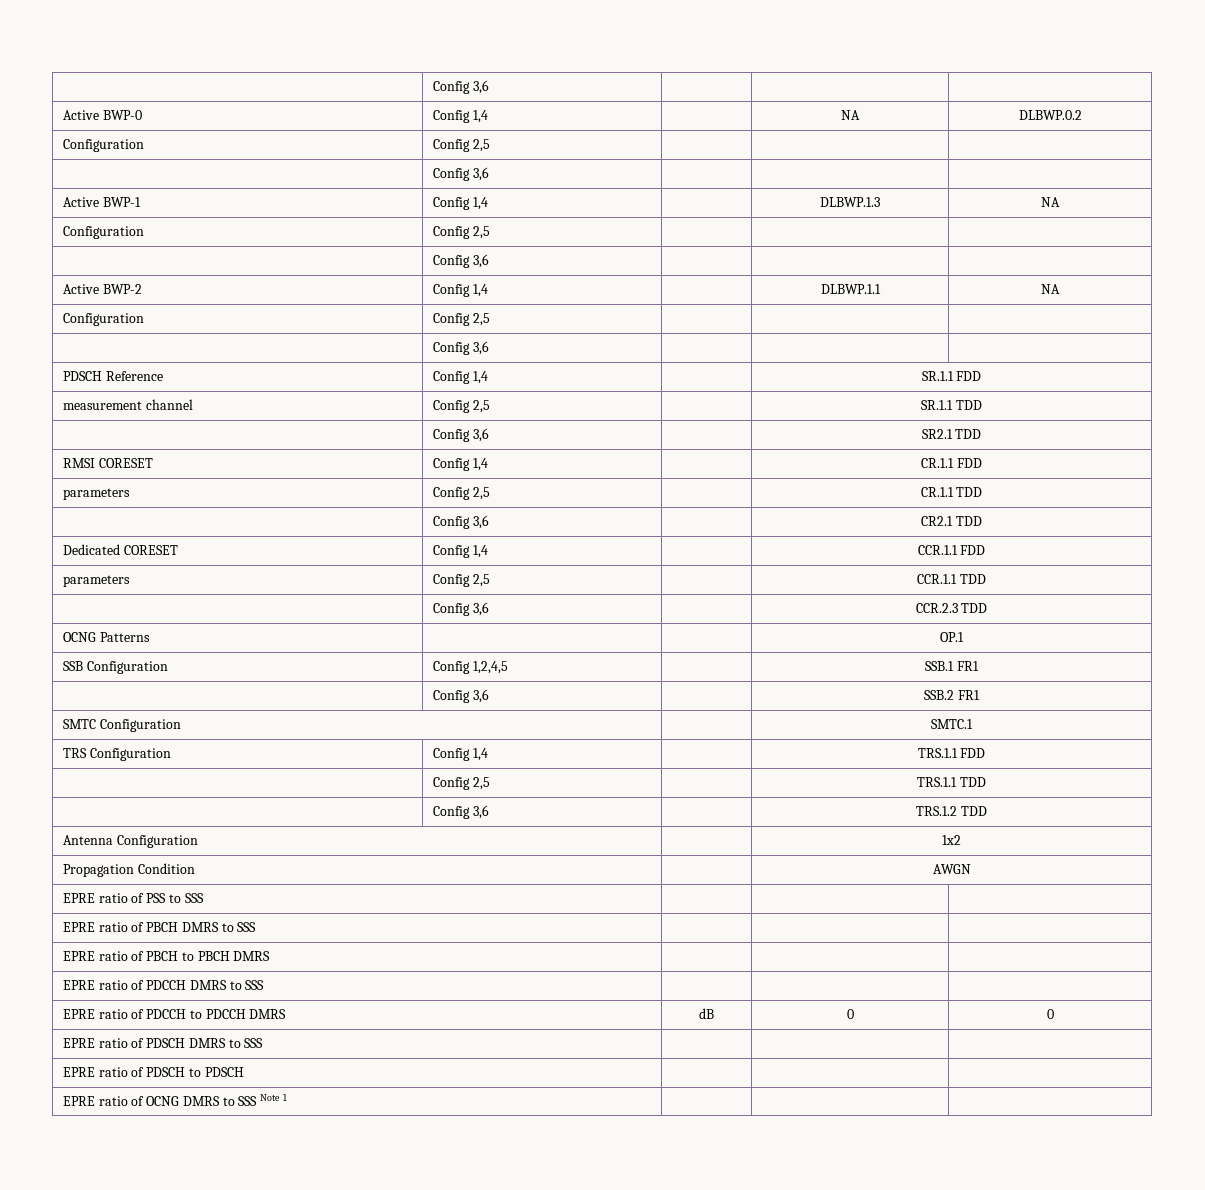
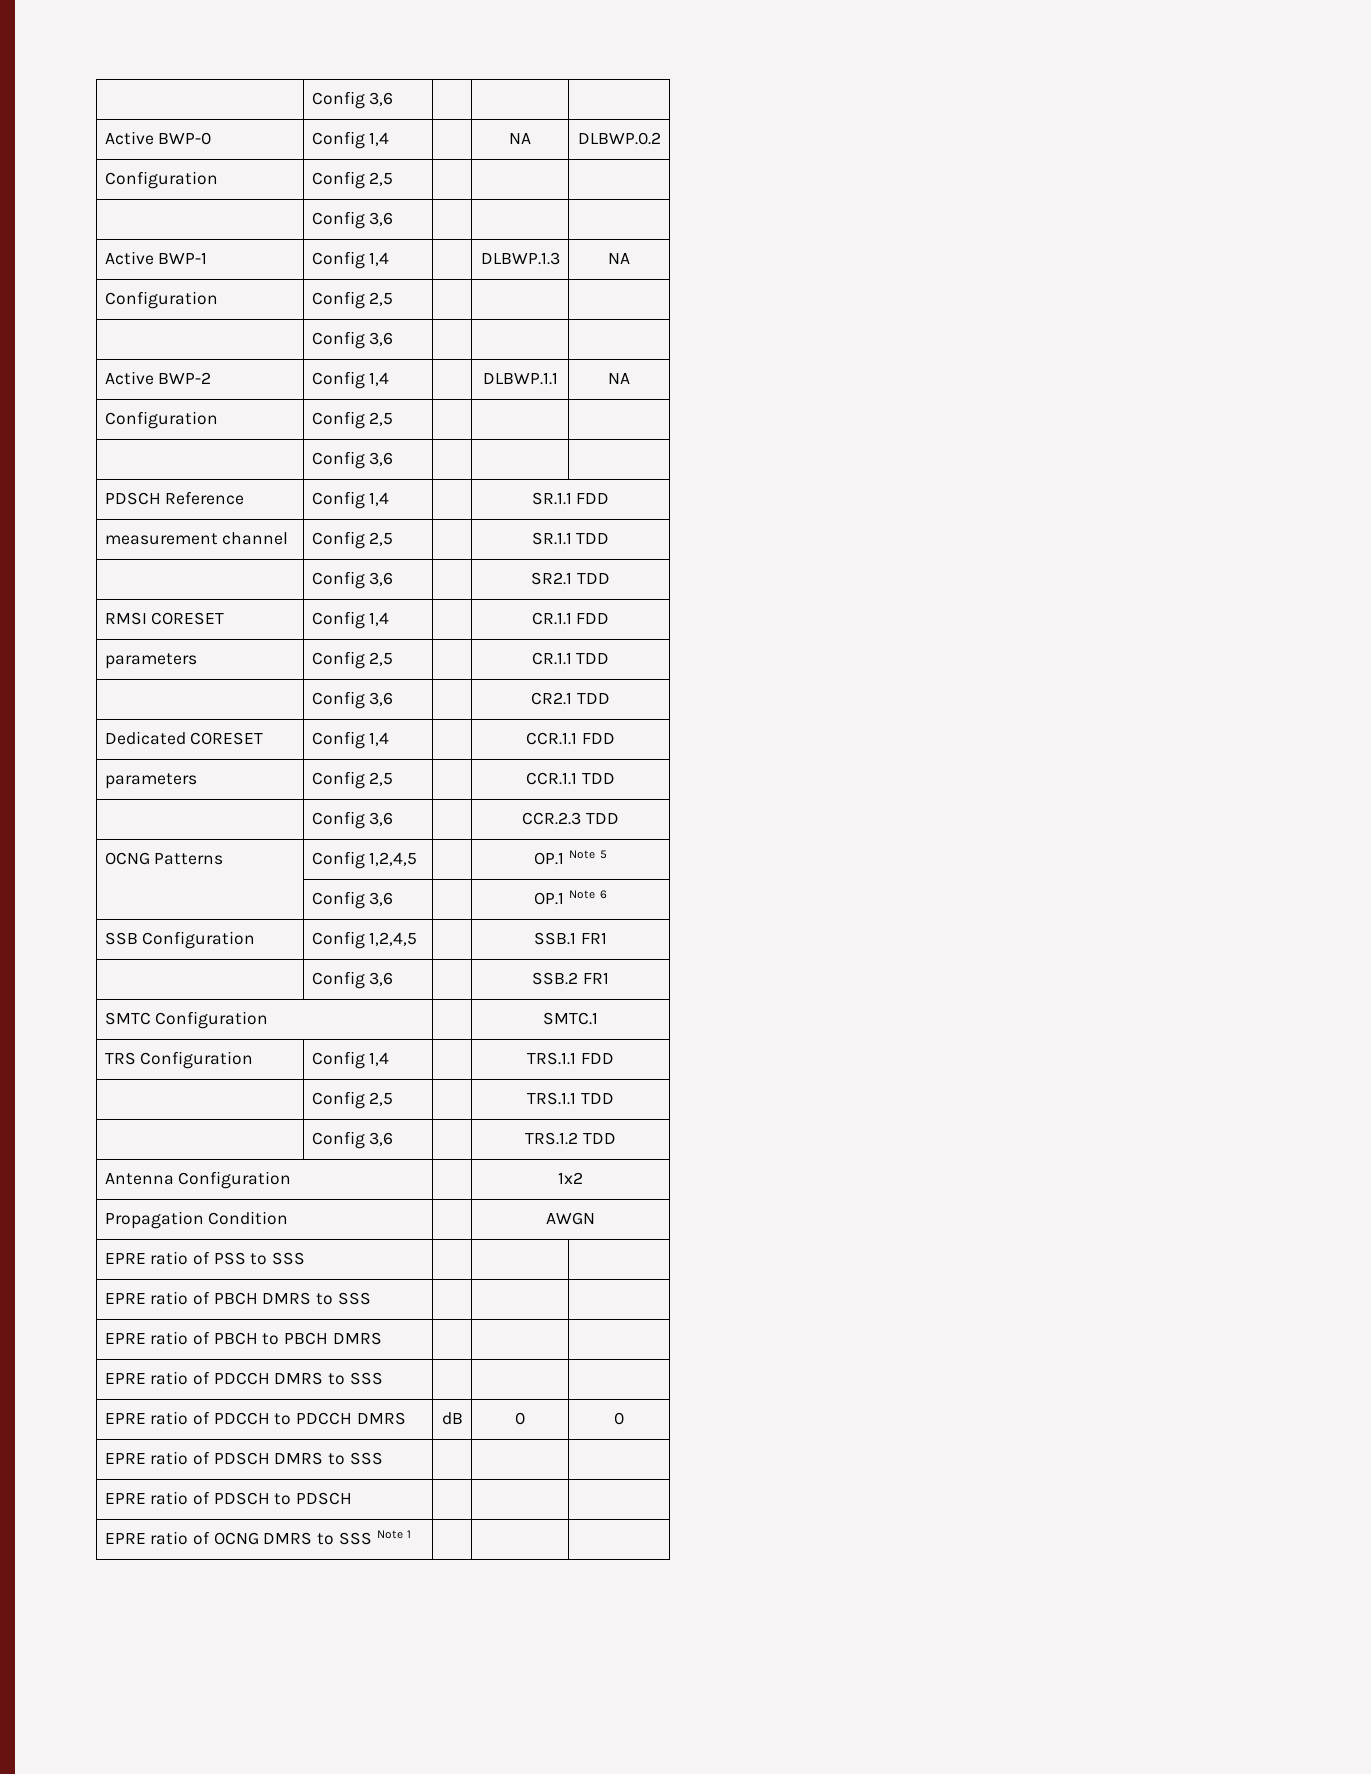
[940,632,964,642] | | OP.1 -> [311,851,418,869] [534,850,607,865] [311,891,394,909] [534,890,607,905] Config 1,2,4,5 | | OP.1 Note 5 // | Config 3,6 | | OP.1 Note 6

